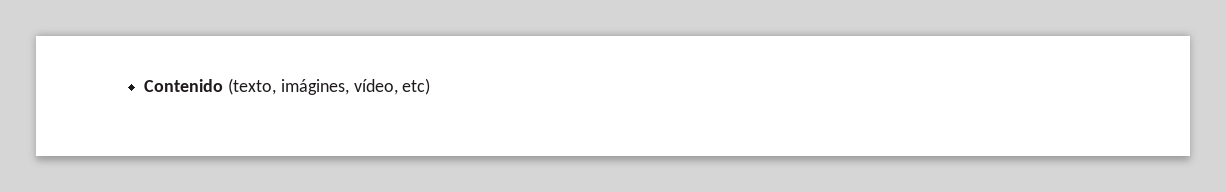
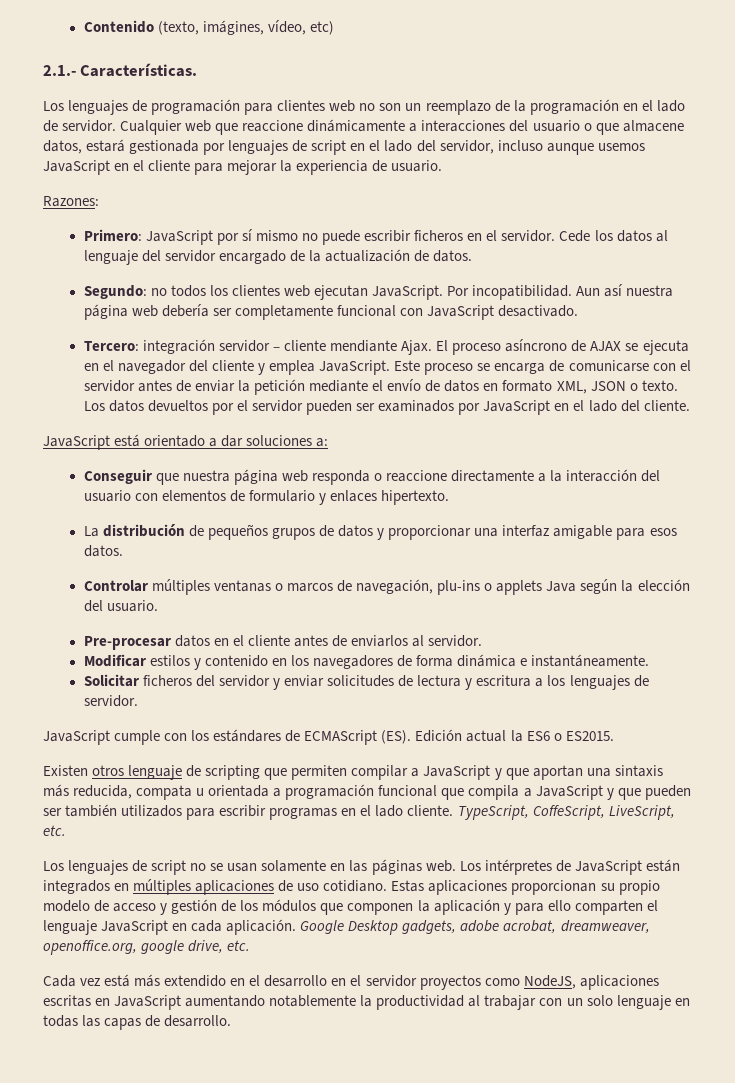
(431, 86) none -> [43,63,198,77] [43,99,685,115] [43,119,684,135] [43,139,645,155] [43,160,443,175] [43,196,99,207] [83,229,668,245] [83,249,473,265] [83,284,674,300] [83,304,579,320] [83,339,689,355] [83,360,691,375] [83,379,678,395] [83,400,690,415] [43,434,329,450] [83,469,661,485] [83,490,450,505] [83,524,677,540] [83,545,123,557] [83,579,690,595] [83,600,158,612] [83,635,483,650] [83,654,650,670] [83,674,649,690] [83,695,138,707] [43,729,614,745] [43,765,663,780] [43,784,691,800] [43,804,675,820] [43,825,66,836] [43,859,680,875] [43,879,660,895] [43,899,658,915] [43,919,650,935] [43,940,251,955] [43,974,659,990] [43,995,690,1010] [43,1015,232,1030] // 2.1.- Características. // Los lenguajes de programación para clientes web no son un reemplazo de la programación en el lado de servidor. Cualquier web que reaccione dinámicamente a interacciones del usuario o que almacene datos, estará gestionada por lenguajes de script en el lado del servidor, incluso aunque usemos JavaScript en el cliente para mejorar la experiencia de usuario. // Razones: // Primero: JavaScript por sí mismo no puede escribir ficheros en el servidor. Cede los datos al lenguaje del servidor encargado de la actualización de datos. // Segundo: no todos los clientes web ejecutan JavaScript. Por incopatibilidad. Aun así nuestra página web debería ser completamente funcional con JavaScript desactivado. // Tercero: integración servidor – cliente mendiante Ajax. El proceso asíncrono de AJAX se ejecuta en el navegador del cliente y emplea JavaScript. Este proceso se encarga de comunicarse con el servidor antes de enviar la petición mediante el envío de datos en formato XML, JSON o texto. Los datos devueltos por el servidor pueden ser examinados por JavaScript en el lado del cliente. // JavaScript está orientado a dar soluciones a: // Conseguir que nuestra página web responda o reaccione directamente a la interacción del usuario con elementos de formulario y enlaces hipertexto. // La distribución de pequeños grupos de datos y proporcionar una interfaz amigable para esos datos. // Controlar múltiples ventanas o marcos de navegación, plu-ins o applets Java según la elección del usuario. // Pre-procesar datos en el cliente antes de enviarlos al servidor. // Modificar estilos y contenido en los navegadores de forma dinámica e instantáneamente. // Solicitar ficheros del servidor y enviar solicitudes de lectura y escritura a los lenguajes de servidor. // JavaScript cumple con los estándares de ECMAScript (ES). Edición actual la ES6 o ES2015. // Existen otros lenguaje de scripting que permiten compilar a JavaScript y que aportan una sintaxis más reducida, compata u orientada a programación funcional que compila a JavaScript y que pueden ser también utilizados para escribir programas en el lado cliente. TypeScript, CoffeScript, LiveScript, etc. // Los lenguajes de script no se usan solamente en las páginas web. Los intérpretes de JavaScript están integrados en múltiples aplicaciones de uso cotidiano. Estas aplicaciones proporcionan su propio modelo de acceso y gestión de los módulos que componen la aplicación y para ello comparten el lenguaje JavaScript en cada aplicación. Google Desktop gadgets, adobe acrobat, dreamweaver, openoffice.org, google drive, etc. // Cada vez está más extendido en el desarrollo en el servidor proyectos como NodeJS, aplicaciones escritas en JavaScript aumentando notablemente la productividad al trabajar con un solo lenguaje en todas las capas de desarrollo.

